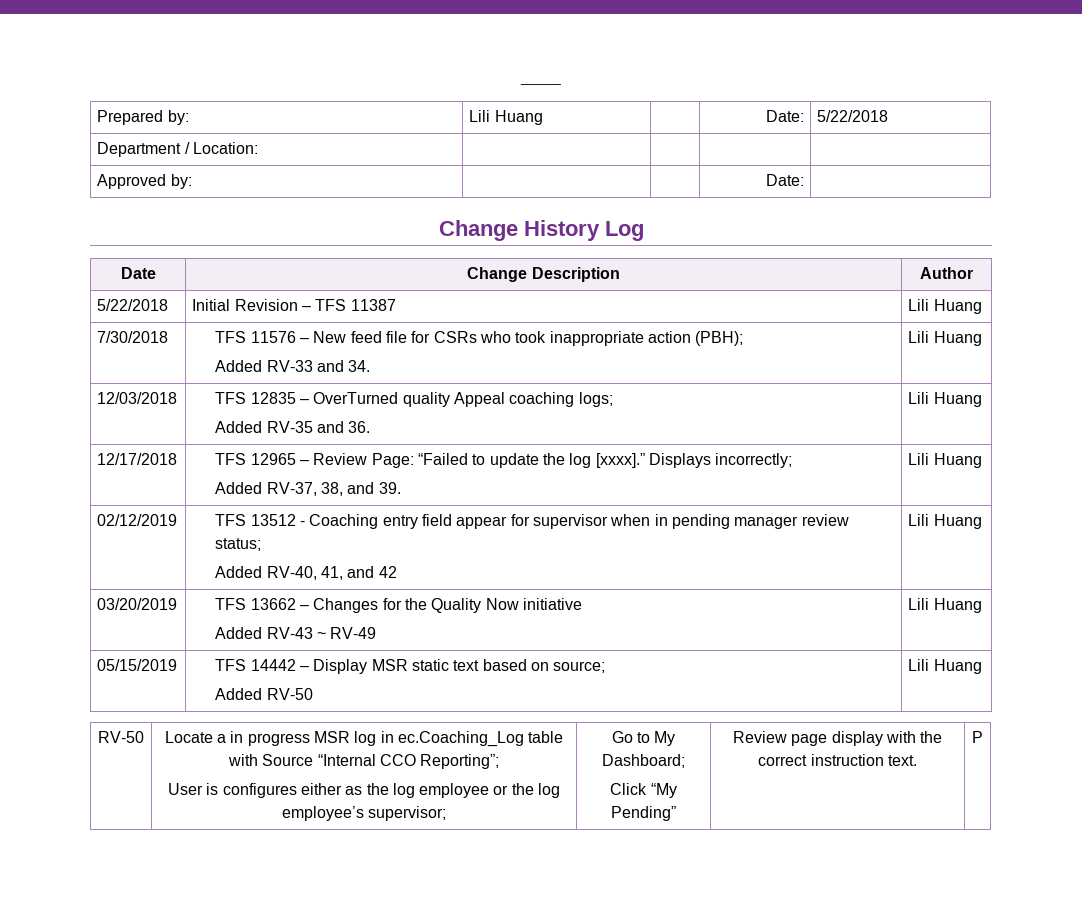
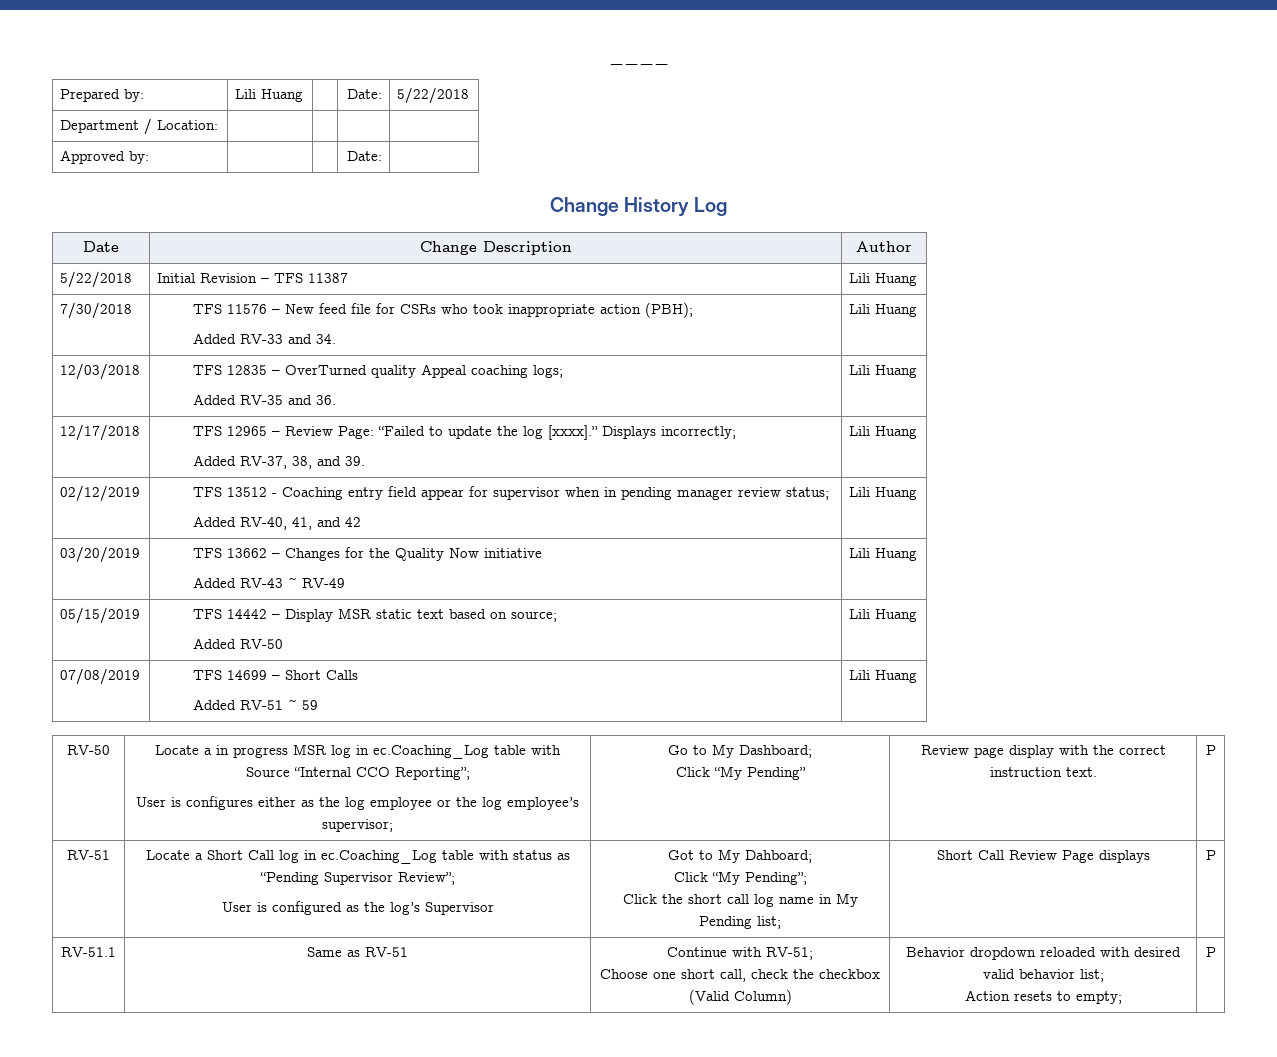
(982, 666) none -> [60,668,141,685] [192,670,358,680] [192,699,318,710] [849,670,918,683] // 07/08/2019 | TFS 14699 – Short Calls // Added RV-51 ~ 59 | Lili Huang
(983, 737) none -> [67,850,110,860] [145,850,570,864] [259,872,455,885] [221,901,494,915] [668,849,812,863] [673,871,807,885] [622,893,858,907] [699,916,781,929] [936,850,1150,863] [1205,850,1216,860] [61,947,116,957] [307,947,408,957] [667,947,813,960] [600,969,880,982] [688,989,792,1005] [906,947,1181,960] [982,969,1104,982] [964,990,1122,1004] [1205,947,1216,957] // RV-51 | Locate a Short Call log in ec.Coaching_Log table with status as “Pending Supervisor Review”; // User is configured as the log’s Supervisor | Got to My Dahboard; // Click “My Pending”; // Click the short call log name in My Pending list; | Short Call Review Page displays | P // RV-51.1 | Same as RV-51 | Continue with RV-51; // Choose one short call, check the checkbox (Valid Column) | Behavior dropdown reloaded with desired valid behavior list; // Action resets to empty; | P

